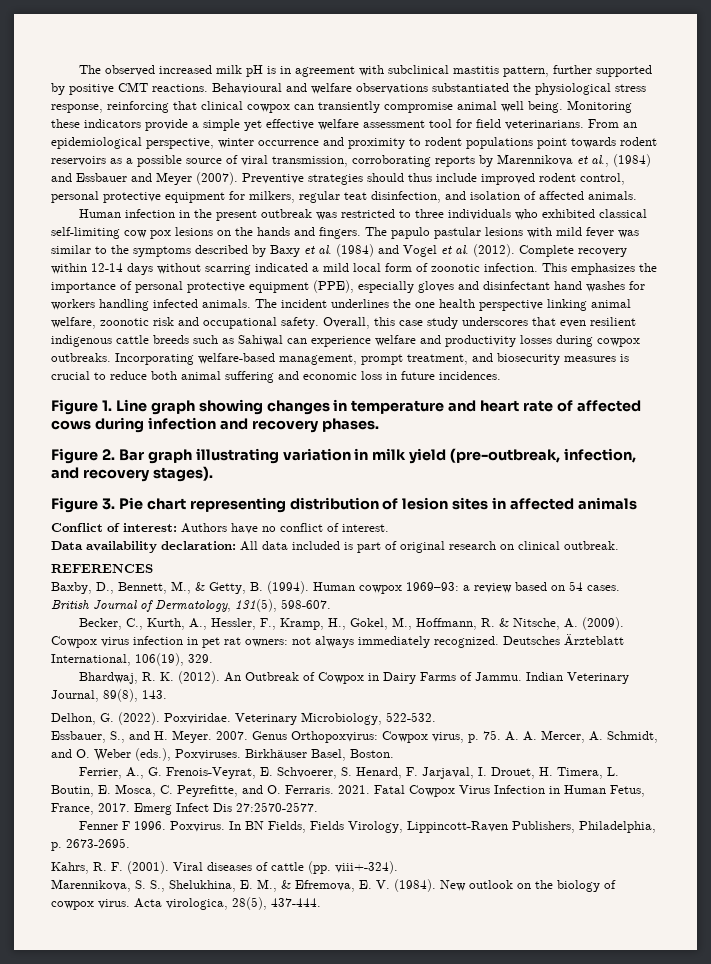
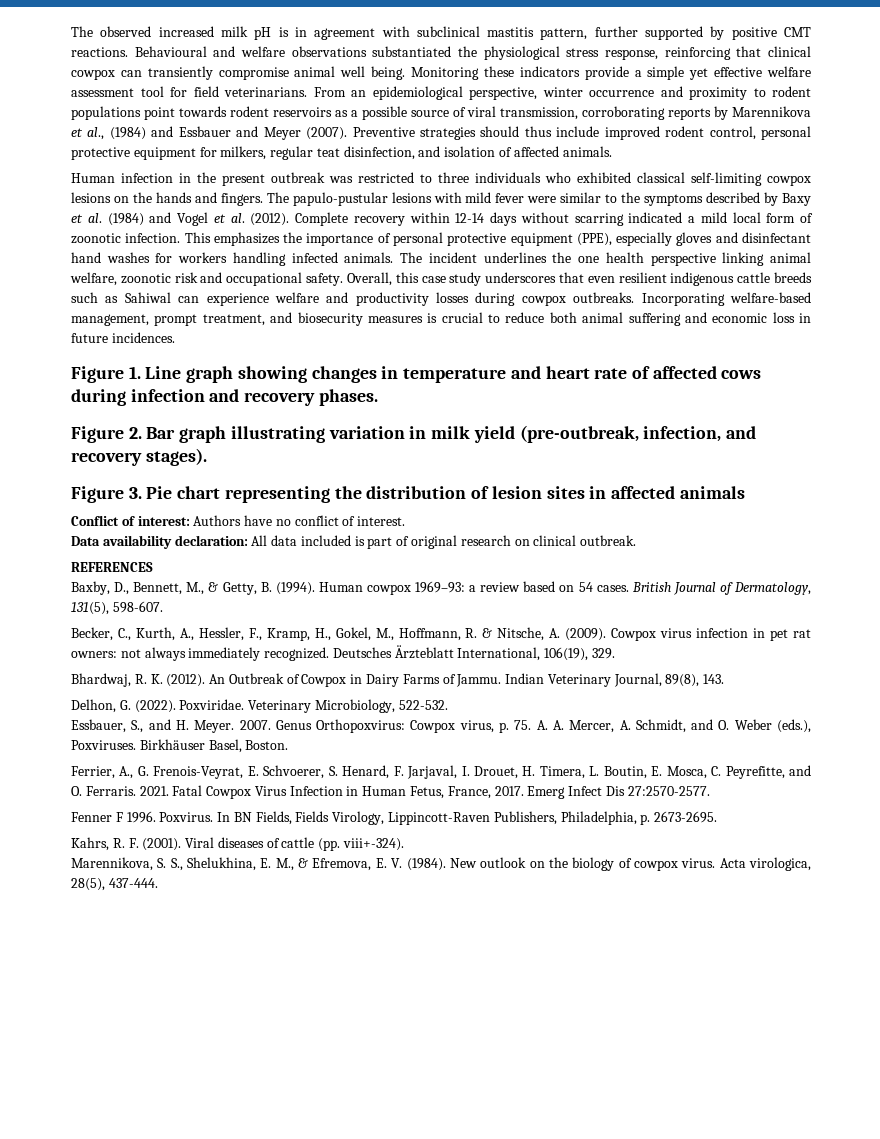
[124,230,171,239] cow pox -> [767,175,811,186] cowpox
[391,227,481,239] papulo pastular -> [292,192,388,206] papulo-pustular
[618,230,639,238] was -> [527,196,557,203] were
(286, 505) none -> [334,486,362,499] the

